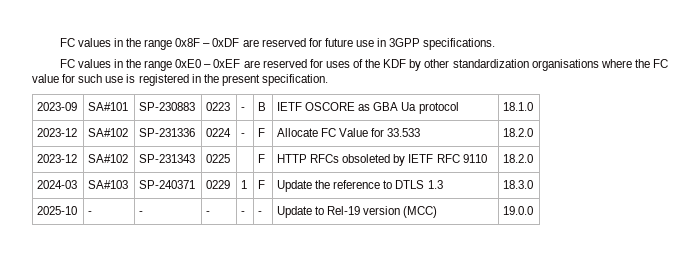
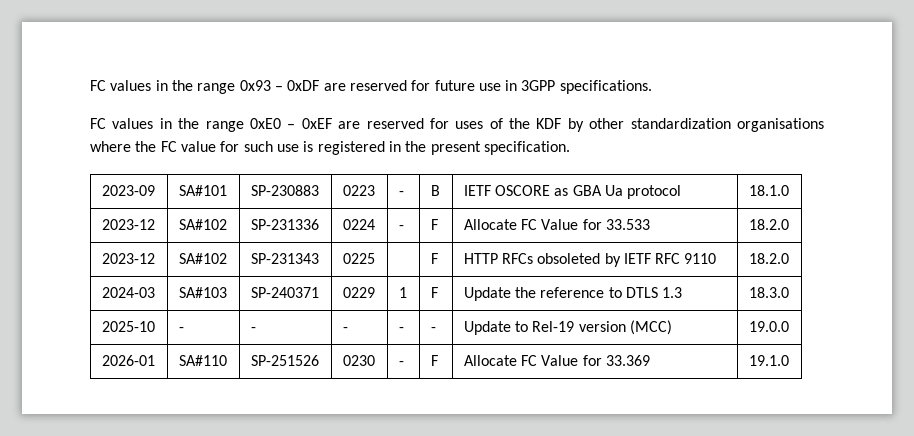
[59,38,201,50] FC values in the range 0x8F -> [90,80,271,94] FC values in the range 0x93
(534, 210) none -> [101,355,155,366] [178,355,227,366] [250,355,319,366] [342,355,375,366] [398,361,404,366] [430,355,438,366] [463,355,650,366] [748,355,789,366] // 2026-01 | SA#110 | SP-251526 | 0230 | - | F | Allocate FC Value for 33.369 | 19.1.0

